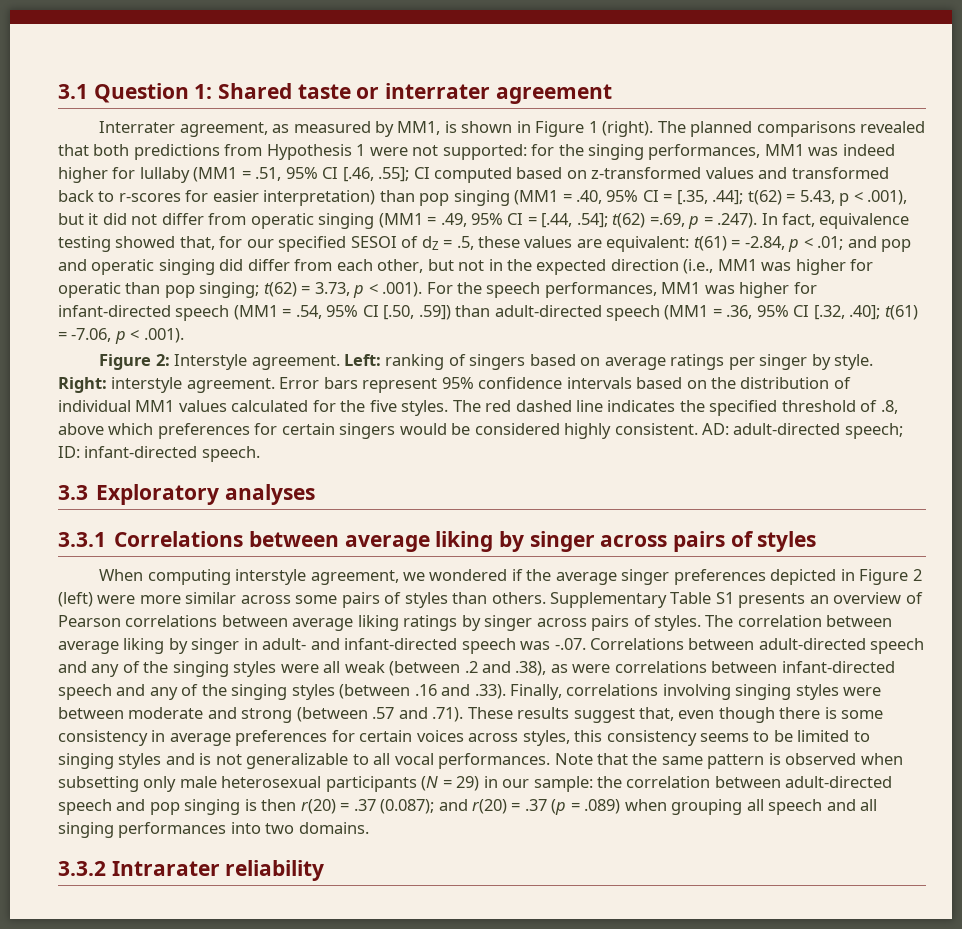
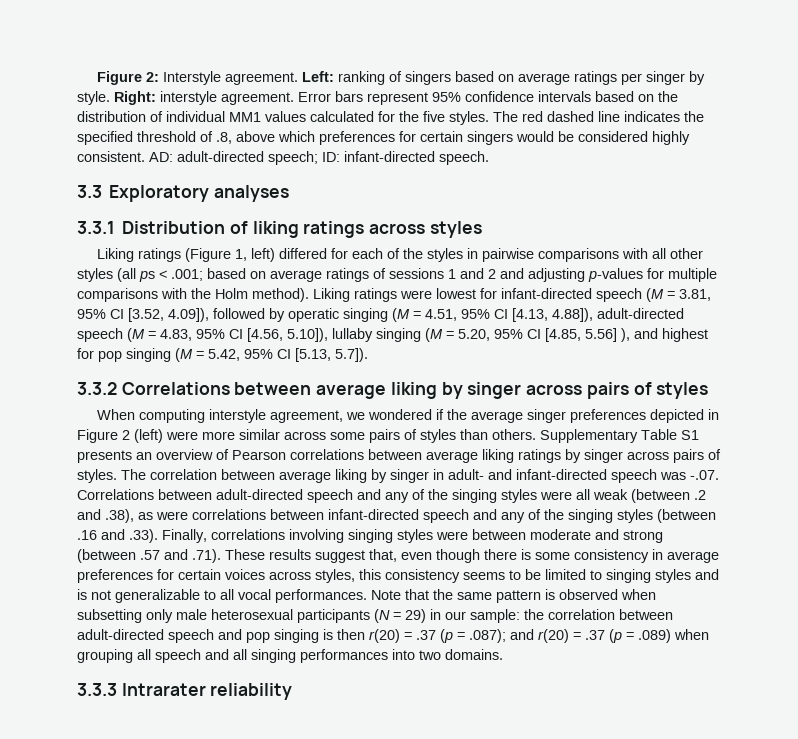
[58,83,612,104] [99,121,925,137] [58,144,895,160] [58,167,889,183] [58,190,908,206] [58,213,910,229] [58,236,912,252] [58,259,874,275] [58,282,817,298] [58,305,918,321] [58,328,184,344] 3.1 Question 1: Shared taste or interrater agreement // Interrater agreement, as measured by MM1, is shown in Figure 1 (right). The planned comparisons revealed that both predictions from Hypothesis 1 were not supported: for the singing performances, MM1 was indeed higher for lullaby (MM1 = .51, 95% CI [.46, .55]; CI computed based on z-transformed values and transformed back to r-scores for easier interpretation) than pop singing (MM1 = .40, 95% CI = [.35, .44]; t(62) = 5.43, p < .001), but it did not differ from operatic singing (MM1 = .49, 95% CI = [.44, .54]; t(62) =.69, p = .247). In fact, equivalence testing showed that, for our specified SESOI of dZ = .5, these values are equivalent: t(61) = -2.84, p < .01; and pop and operatic singing did differ from each other, but not in the expected direction (i.e., MM1 was higher for operatic than pop singing; t(62) = 3.73, p < .001). For the speech performances, MM1 was higher for infant-directed speech (MM1 = .54, 95% CI [.50, .59]) than adult-directed speech (MM1 = .36, 95% CI [.32, .40]; t(61) = -7.06, p < .001). // -> (97, 78) none
(106, 539) none -> [122,221,482,238] [97,248,704,262] [77,268,717,282] [77,288,711,302] [77,308,684,322] [77,328,708,342] [77,348,368,362] [77,382,117,395] Distribution of liking ratings across styles // Liking ratings (Figure 1, left) differed for each of the styles in pairwise comparisons with all other styles (all ps < .001; based on average ratings of sessions 1 and 2 and adjusting p-values for multiple comparisons with the Holm method). Liking ratings were lowest for infant-directed speech (M = 3.81, 95% CI [3.52, 4.09]), followed by operatic singing (M = 4.51, 95% CI [4.13, 4.88]), adult-directed speech (M = 4.83, 95% CI [4.56, 5.10]), lullaby singing (M = 5.20, 95% CI [4.85, 5.56] ), and highest for pop singing (M = 5.42, 95% CI [5.13, 5.7]). // 3.3.2
[380,799,435,814] (0.087); -> [440,629,506,643] (p = .087);
[58,861,106,876] 3.3.2 -> [77,683,117,696] 3.3.3

